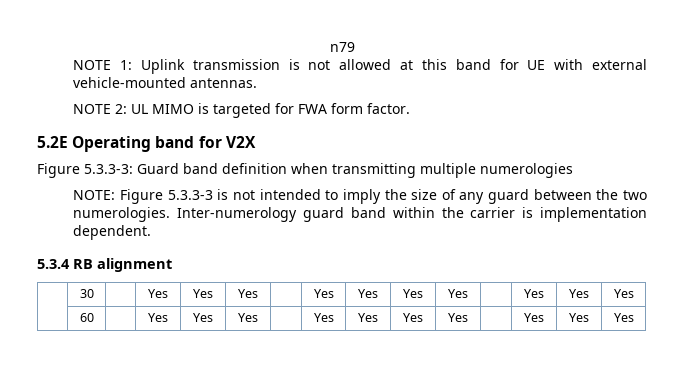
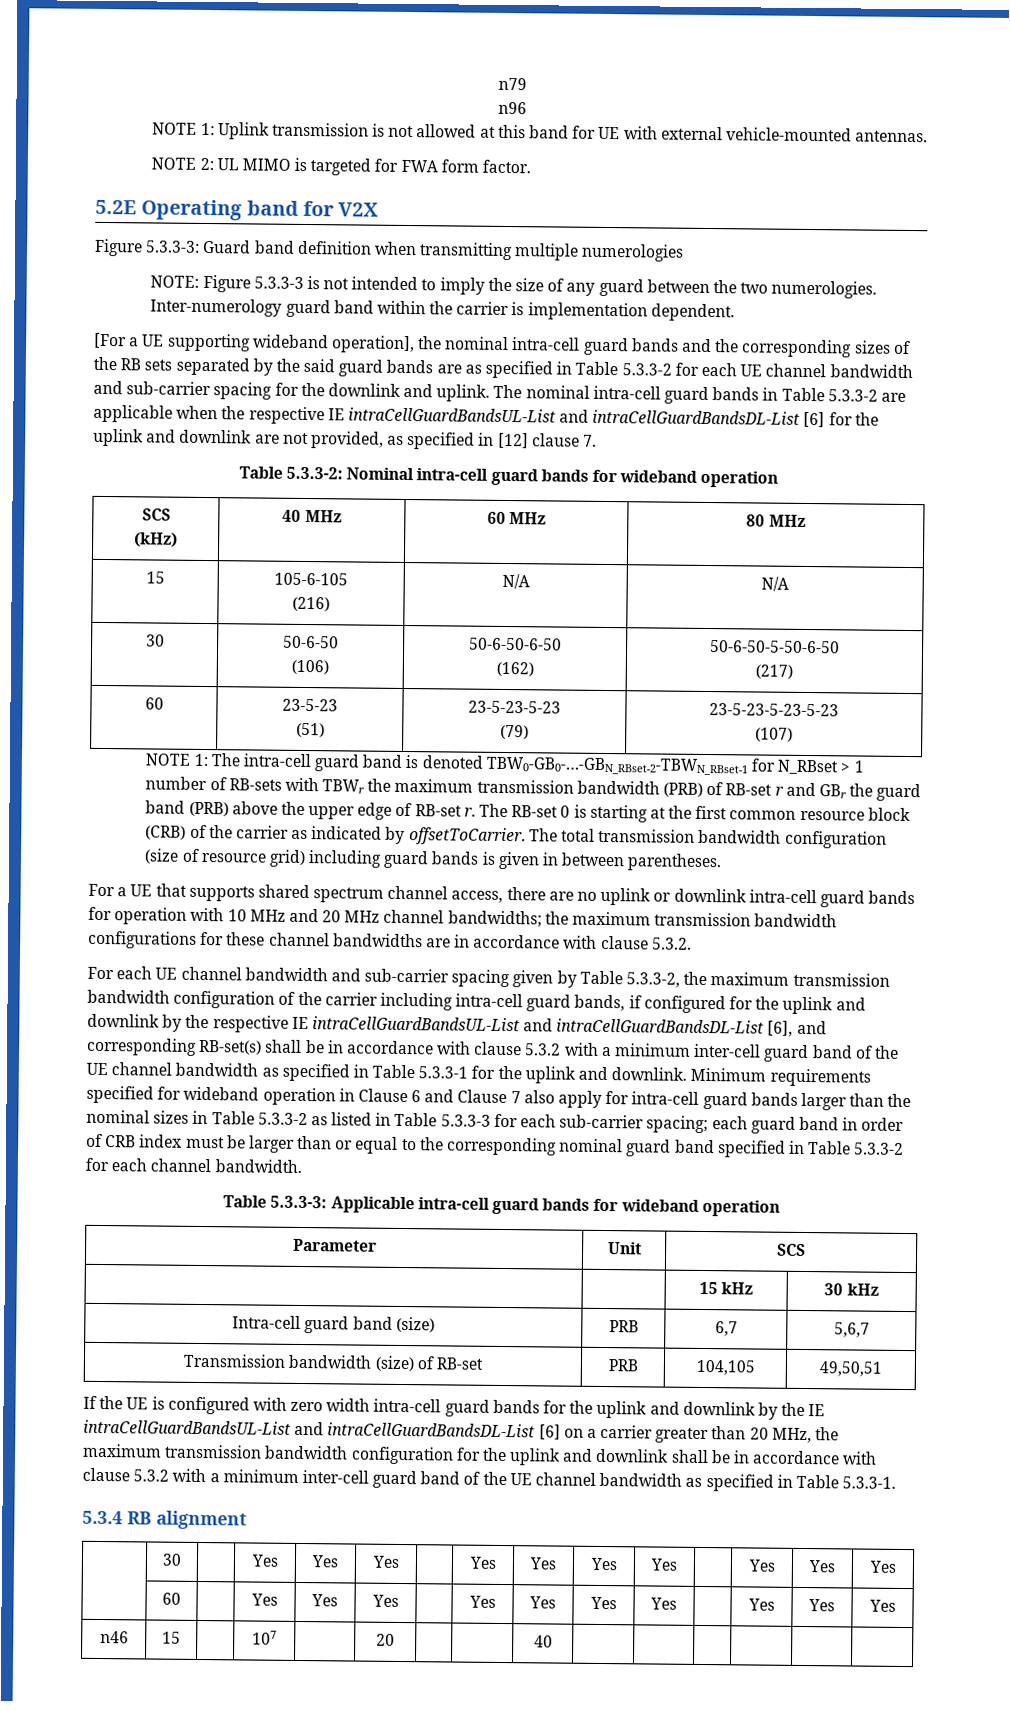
(355, 47) none -> [498,101,527,115] // n96
(152, 232) none -> [94,332,911,358] [93,356,913,379] [93,380,906,405] [93,404,879,428] [93,428,598,450] [238,466,779,488] [141,508,171,521] [134,532,178,548] [282,509,342,523] [486,511,547,525] [746,514,806,527] [145,571,165,584] [274,572,348,586] [292,596,330,612] [501,573,530,590] [761,576,789,592] [145,634,165,647] [283,635,339,649] [291,659,329,675] [469,637,562,651] [495,661,534,677] [710,640,840,654] [755,664,793,679] [144,697,164,710] [282,698,338,712] [295,722,325,738] [468,700,561,714] [500,724,529,740] [709,703,839,717] [755,727,793,742] [145,753,864,776] [145,776,922,802] [145,800,911,823] [145,824,887,849] [144,848,723,872] [88,883,916,908] [88,906,838,928] [88,930,692,950] [87,966,890,988] [87,989,866,1015] [87,1013,827,1037] [86,1037,899,1063] [86,1062,871,1087] [86,1085,912,1111] [86,1109,905,1134] [86,1133,905,1158] [85,1157,302,1173] [223,1195,780,1217] [292,1238,377,1252] [607,1242,642,1255] [777,1243,806,1257] [698,1281,754,1295] [824,1283,879,1296] [232,1315,435,1334] [608,1320,639,1333] [714,1321,738,1337] [833,1322,870,1338] [183,1353,484,1372] [607,1359,638,1372] [695,1359,755,1376] [819,1361,882,1377] [83,1395,826,1420] [83,1419,840,1444] [82,1443,878,1466] [82,1467,897,1492] // [For a UE supporting wideband operation], the nominal intra-cell guard bands and the corresponding sizes of the RB sets separated by the said guard bands are as specified in Table 5.3.3-2 for each UE channel bandwidth and sub-carrier spacing for the downlink and uplink. The nominal intra-cell guard bands in Table 5.3.3-2 are applicable when the respective IE intraCellGuardBandsUL-List and intraCellGuardBandsDL-List [6] for the uplink and downlink are not provided, as specified in [12] clause 7. // Table 5.3.3-2: Nominal intra-cell guard bands for wideband operation // SCS // (kHz) | 40 MHz | 60 MHz | 80 MHz // 15 | 105-6-105 // (216) | N/A | N/A // 30 | 50-6-50 // (106) | 50-6-50-6-50 // (162) | 50-6-50-5-50-6-50 // (217) // 60 | 23-5-23 // (51) | 23-5-23-5-23 // (79) | 23-5-23-5-23-5-23 // (107) // NOTE 1: The intra-cell guard band is denoted TBW0-GB0-…-GBN_RBset-2-TBWN_RBset-1 for N_RBset > 1 number of RB-sets with TBWr the maximum transmission bandwidth (PRB) of RB-set r and GBr the guard band (PRB) above the upper edge of RB-set r. The RB-set 0 is starting at the first common resource block (CRB) of the carrier as indicated by offsetToCarrier. The total transmission bandwidth configuration (size of resource grid) including guard bands is given in between parentheses. // For a UE that supports shared spectrum channel access, there are no uplink or downlink intra-cell guard bands for operation with 10 MHz and 20 MHz channel bandwidths; the maximum transmission bandwidth configurations for these channel bandwidths are in accordance with clause 5.3.2. // For each UE channel bandwidth and sub-carrier spacing given by Table 5.3.3-2, the maximum transmission bandwidth configuration of the carrier including intra-cell guard bands, if configured for the uplink and downlink by the respective IE intraCellGuardBandsUL-List and intraCellGuardBandsDL-List [6], and corresponding RB-set(s) shall be in accordance with clause 5.3.2 with a minimum inter-cell guard band of the UE channel bandwidth as specified in Table 5.3.3-1 for the uplink and downlink. Minimum requirements specified for wideband operation in Clause 6 and Clause 7 also apply for intra-cell guard bands larger than the nominal sizes in Table 5.3.3-2 as listed in Table 5.3.3-3 for each sub-carrier spacing; each guard band in order of CRB index must be larger than or equal to the corresponding nominal guard band specified in Table 5.3.3-2 for each channel bandwidth. // Table 5.3.3-3: Applicable intra-cell guard bands for wideband operation // Parameter | Unit | SCS // | | 15 kHz | 30 kHz // Intra-cell guard band (size) | PRB | 6,7 | 5,6,7 // Transmission bandwidth (size) of RB-set | PRB | 104,105 | 49,50,51 // If the UE is configured with zero width intra-cell guard bands for the uplink and downlink by the IE intraCellGuardBandsUL-List and intraCellGuardBandsDL-List [6] on a carrier greater than 20 MHz, the maximum transmission bandwidth configuration for the uplink and downlink shall be in accordance with clause 5.3.2 with a minimum inter-cell guard band of the UE channel bandwidth as specified in Table 5.3.3-1.
(634, 317) none -> [99,1631,129,1644] [162,1631,181,1644] [252,1630,277,1645] [376,1633,395,1646] [533,1635,553,1648] // n46 | 15 | | 107 | | 20 | | | 40 | | | | | |

